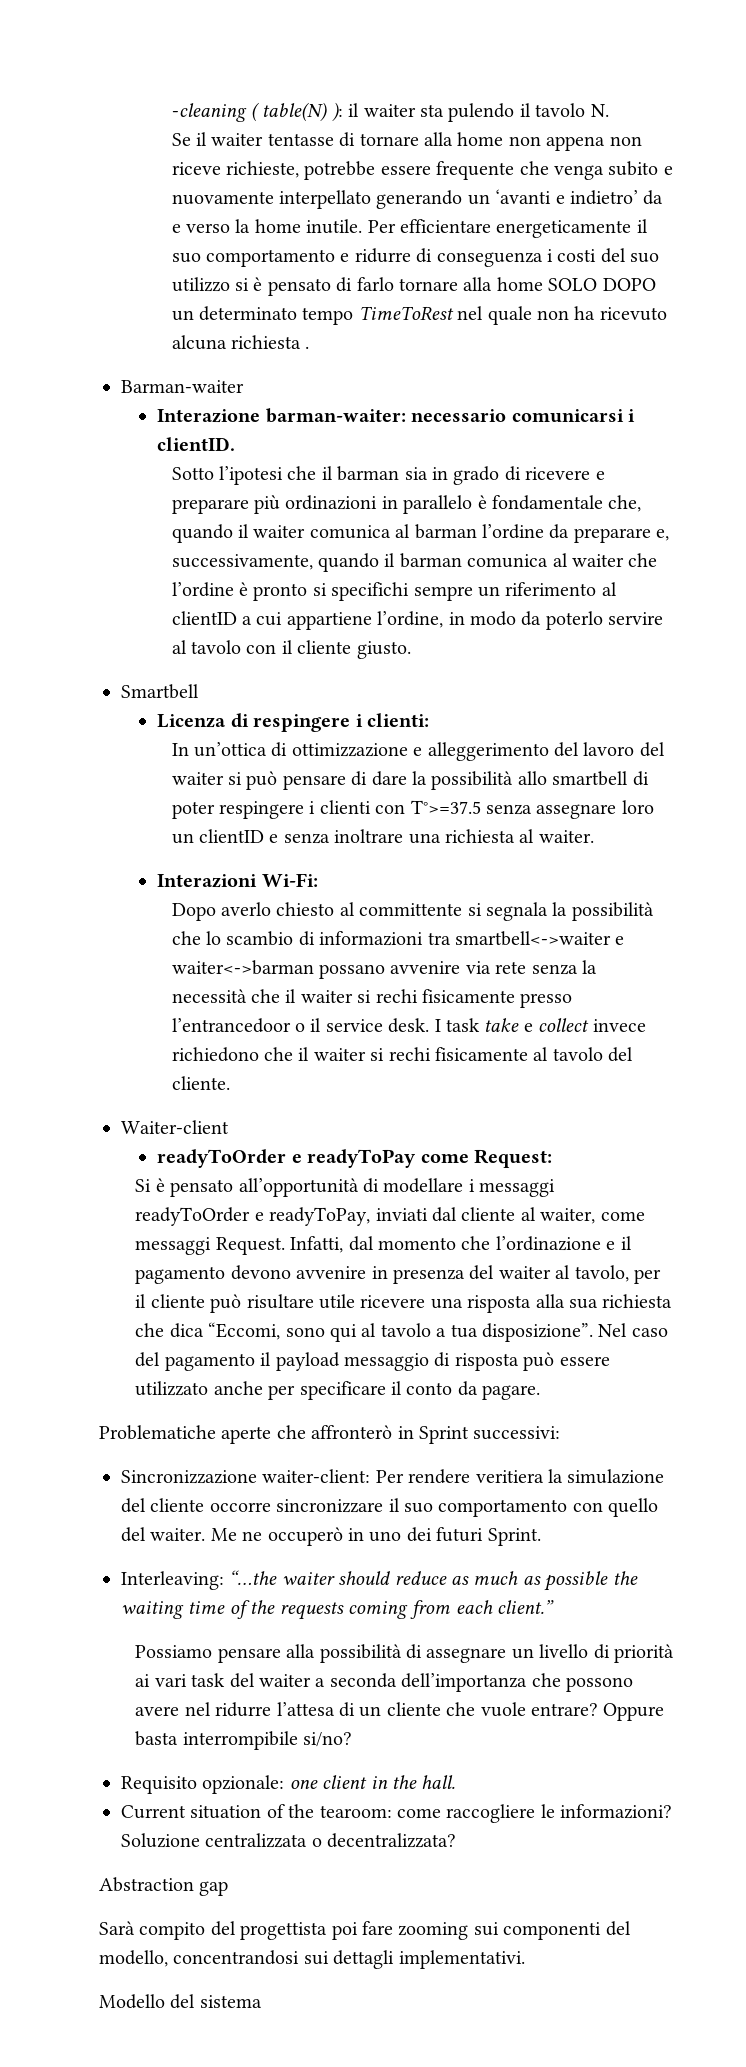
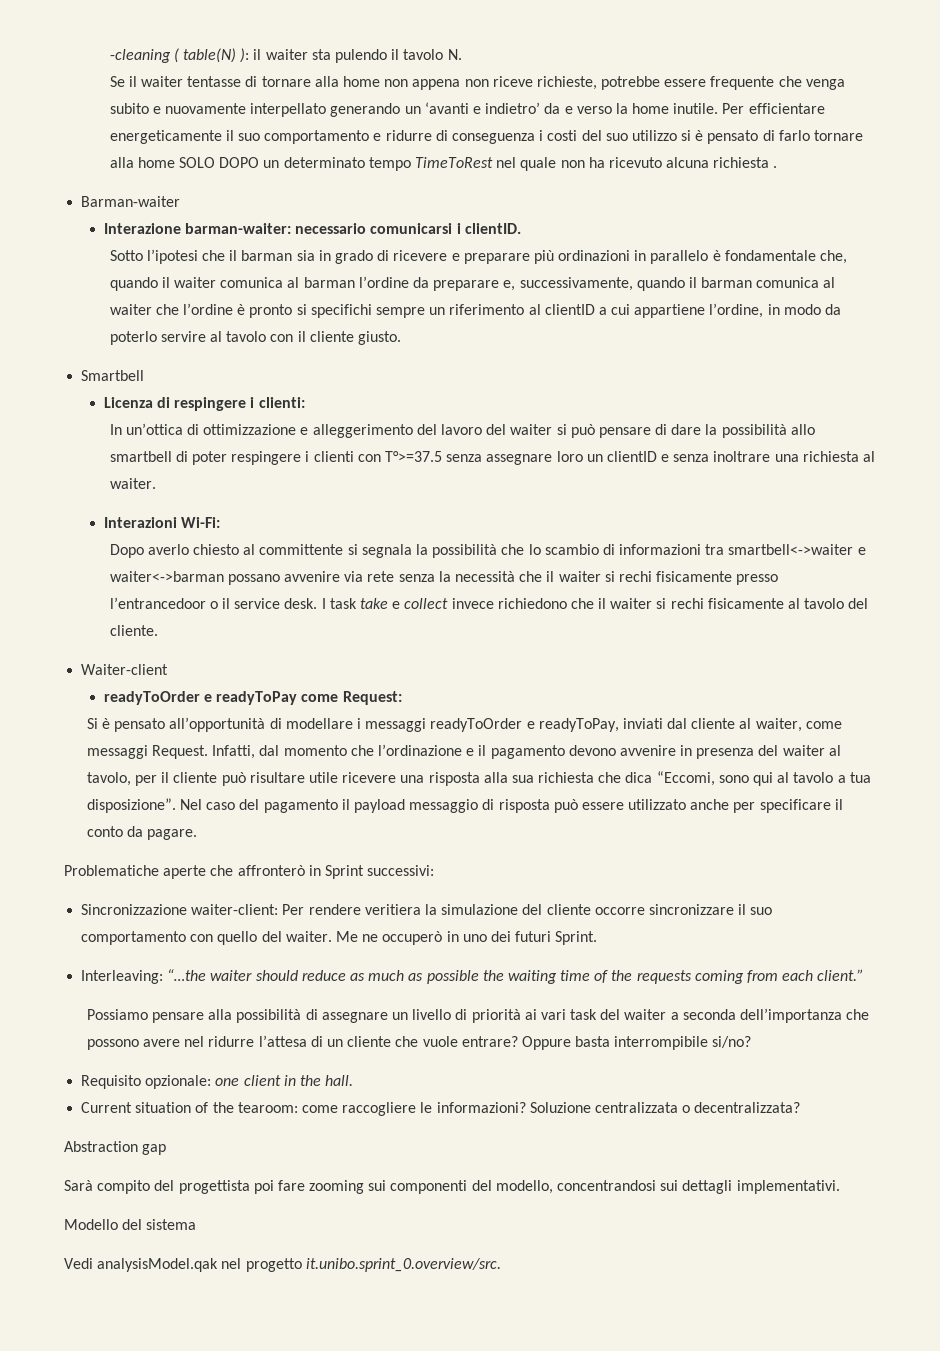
(262, 2001) none -> [64,1258,501,1272] // Vedi analysisModel.qak nel progetto it.unibo.sprint_0.overview/src.

